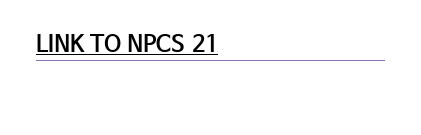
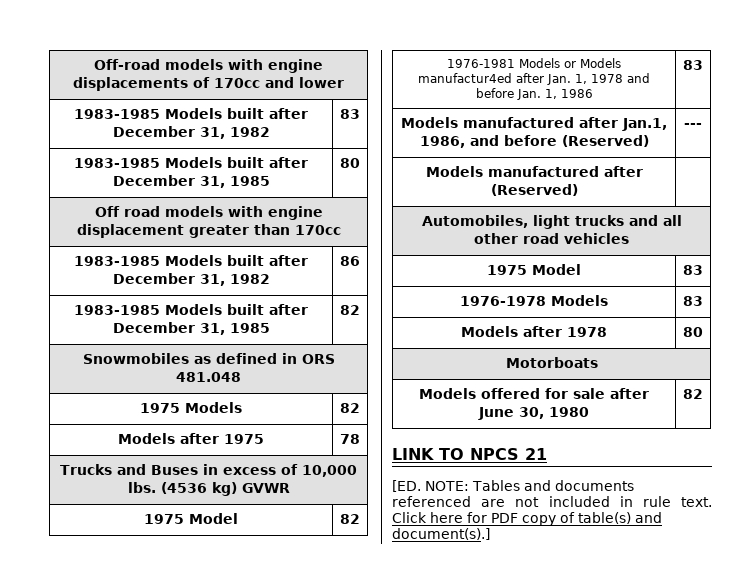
[36,34,218,52] LINK TO NPCS 21 -> [94,59,323,73] [73,77,344,91] [74,108,308,119] [112,126,270,139] [340,109,360,119] [74,157,308,168] [112,175,270,188] [340,158,360,168] [94,206,323,220] [76,224,341,238] [74,255,308,266] [112,273,270,286] [340,256,360,266] [74,304,308,315] [112,322,270,335] [340,305,360,315] [82,353,335,364] [176,372,241,382] [140,402,242,413] [340,403,360,413] [118,433,264,444] [340,434,360,444] [60,464,357,477] [127,482,290,496] [144,513,238,524] [340,514,360,524] [447,58,621,68] [418,73,650,85] [475,88,593,100] [683,60,703,70] [401,117,667,131] [419,135,649,148] [684,123,702,128] [425,166,643,177] [490,184,578,196] [421,215,682,229] [474,233,629,244] [487,264,581,275] [683,265,703,275] [460,295,608,306] [683,296,703,306] [461,326,607,337] [683,327,703,337] [505,357,598,368] [419,388,649,399] [478,407,589,420] [683,389,703,399] [392,448,547,460] [392,480,634,492] [392,496,712,507] [392,512,662,526] [392,528,490,540] Off-road models with engine displacements of 170cc and lower // 1983-1985 Models built after December 31, 1982 | 83 // 1983-1985 Models built after December 31, 1985 | 80 // Off road models with engine displacement greater than 170cc // 1983-1985 Models built after December 31, 1982 | 86 // 1983-1985 Models built after December 31, 1985 | 82 // Snowmobiles as defined in ORS 481.048 // 1975 Models | 82 // Models after 1975 | 78 // Trucks and Buses in excess of 10,000 lbs. (4536 kg) GVWR // 1975 Model | 82 // 1976-1981 Models or Models manufactur4ed after Jan. 1, 1978 and before Jan. 1, 1986 | 83 // Models manufactured after Jan.1, 1986, and before (Reserved) | --- // Models manufactured after (Reserved) | // Automobiles, light trucks and all other road vehicles // 1975 Model | 83 // 1976-1978 Models | 83 // Models after 1978 | 80 // Motorboats // Models offered for sale after June 30, 1980 | 82 // LINK TO NPCS 21 // [ED. NOTE: Tables and documents referenced are not included in rule text. Click here for PDF copy of table(s) and document(s).]

